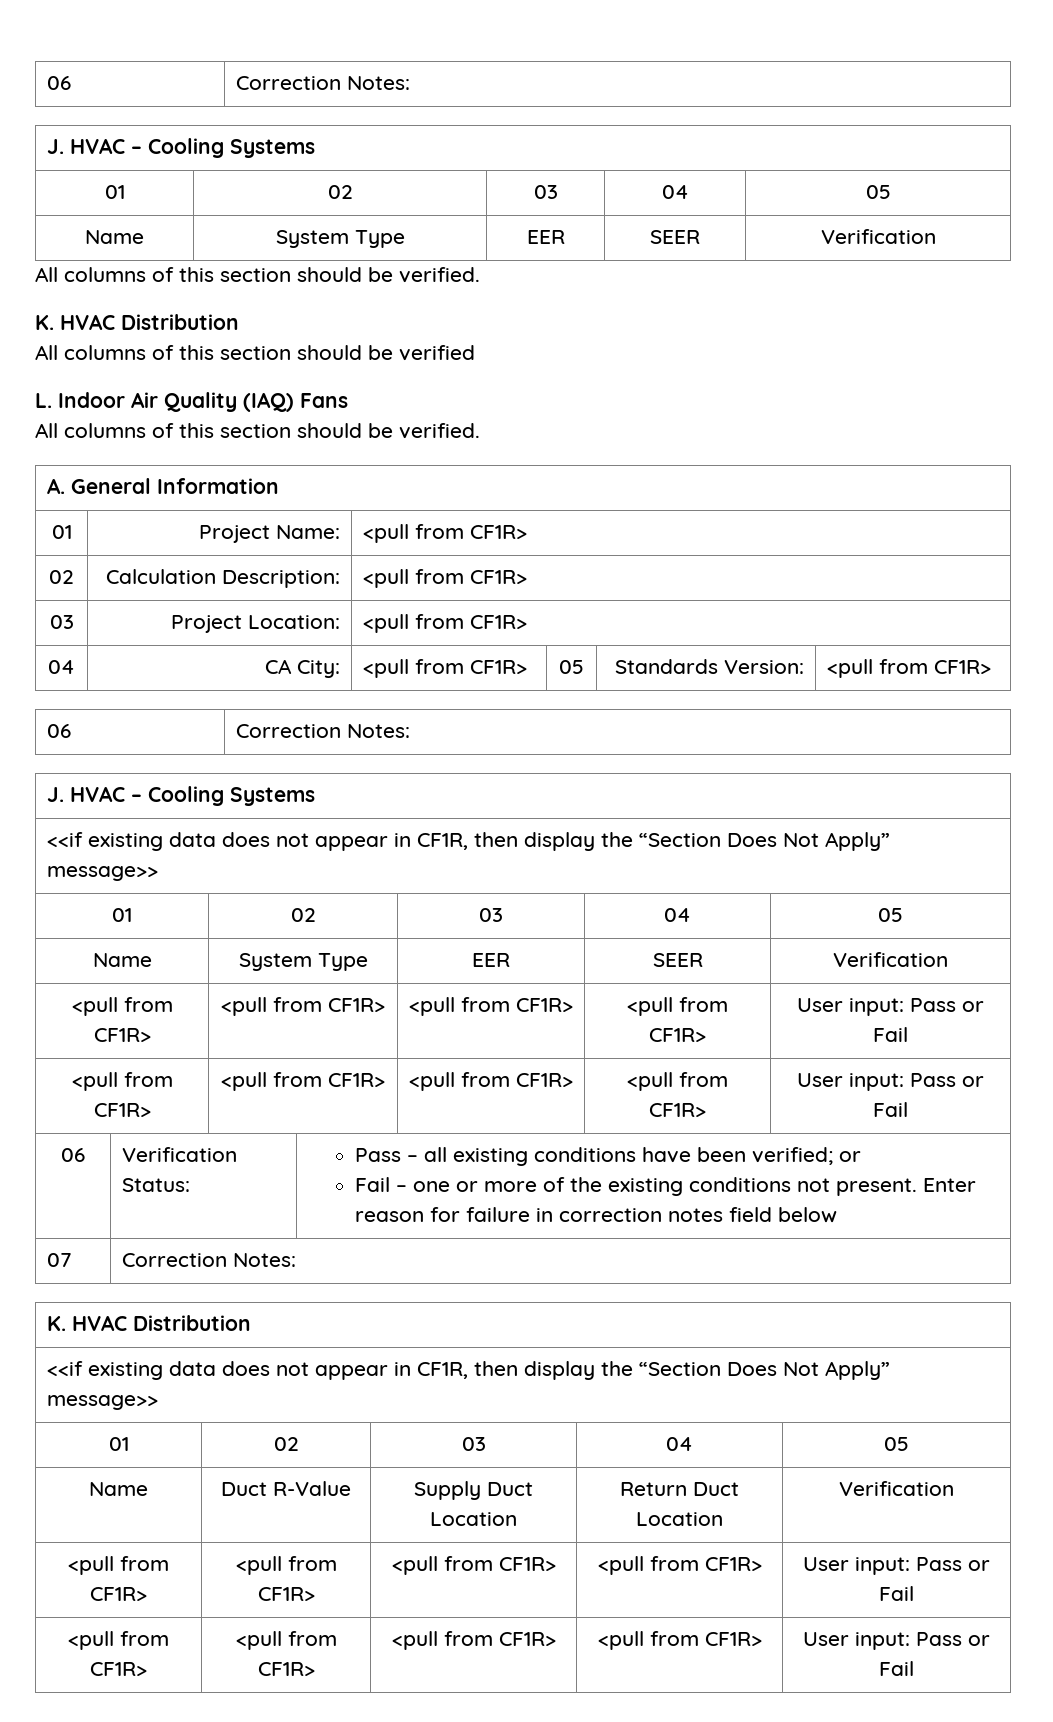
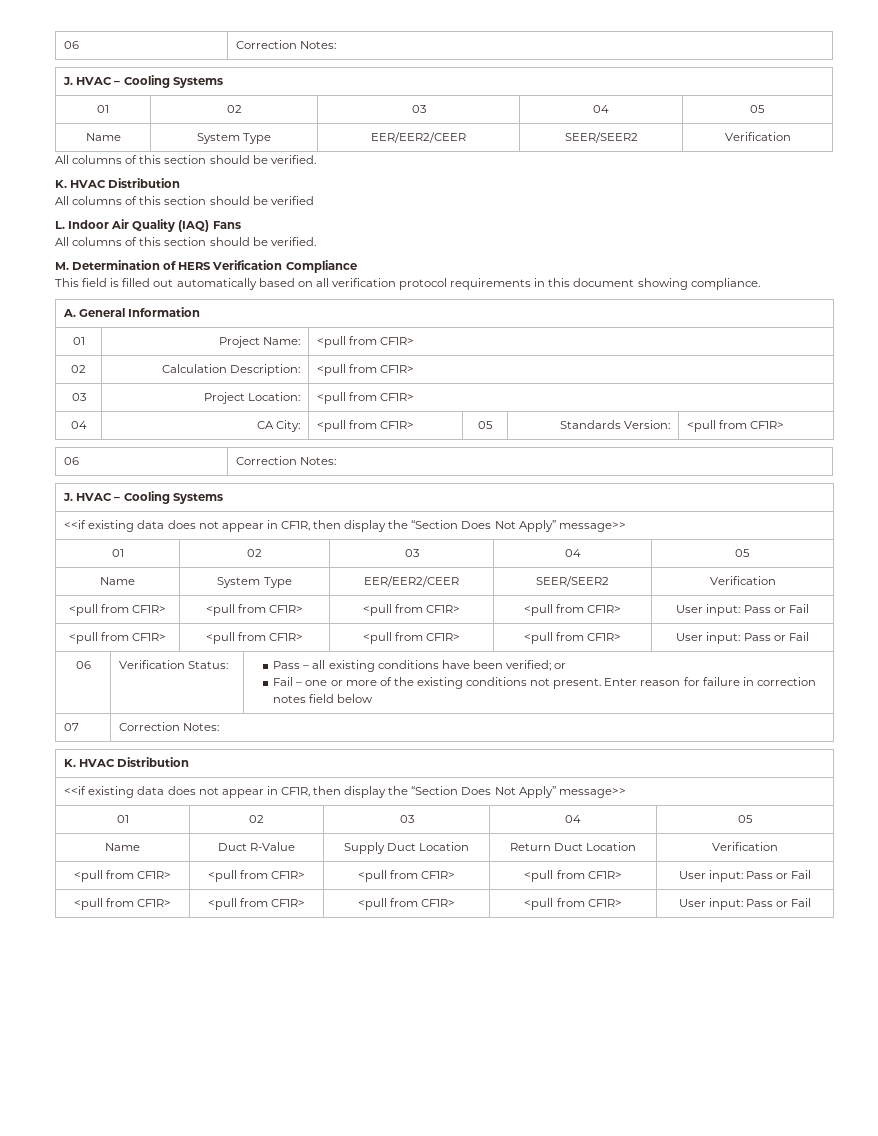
[526,230,565,244] [650,230,700,244] EER | SEER -> [371,132,466,143] [564,132,638,143] EER/EER2/CEER | SEER/SEER2
(480, 431) none -> [55,260,357,273] [55,278,760,290] // M. Determination of HERS Verification Compliance // This field is filled out automatically based on all verification protocol requirements in this document showing compliance.
[472,953,510,967] [652,953,703,967] EER | SEER -> [364,576,459,587] [536,576,609,587] EER/EER2/CEER | SEER/SEER2

